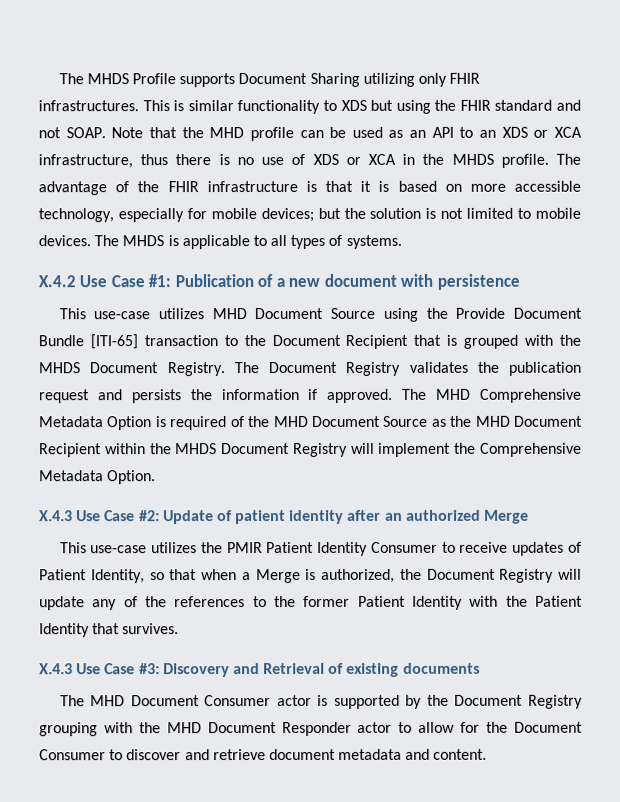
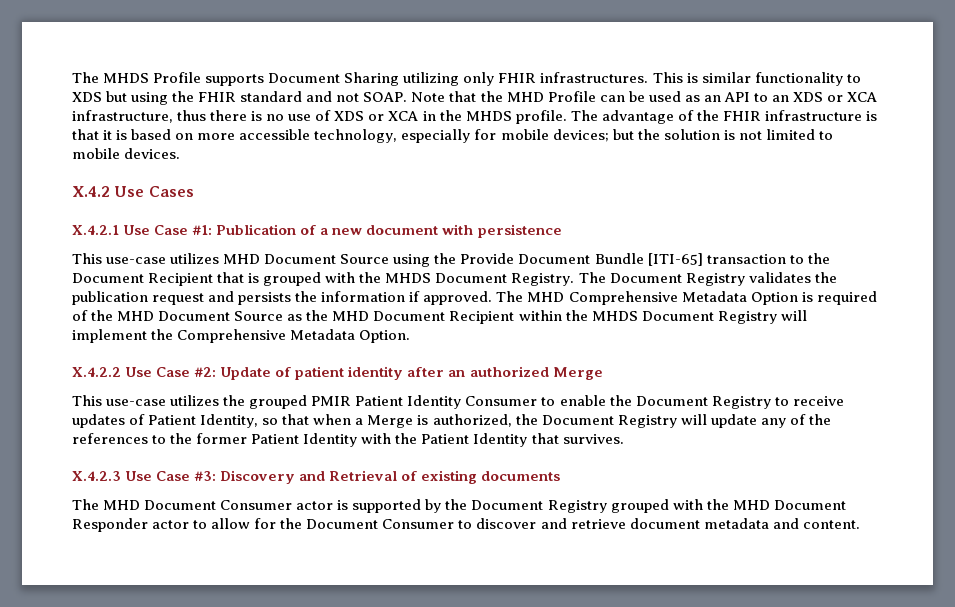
[249,127,294,142] profile -> [547,91,596,102] Profile
[94,234,402,250] The MHDS is applicable to all types of systems. -> (181, 153) none
(108, 281) none -> [148,186,194,197] [72,225,151,235] Cases // X.4.2.1 Use
[39,510,73,522] X.4.3 -> [72,367,121,377] X.4.2.2
(223, 548) none -> [249,395,308,409] grouped
(456, 547) none -> [559,395,789,409] enable the Document Registry to
[39,663,73,675] X.4.3 -> [72,471,121,481] X.4.2.3
[39,722,98,737] grouping -> [610,499,669,513] grouped

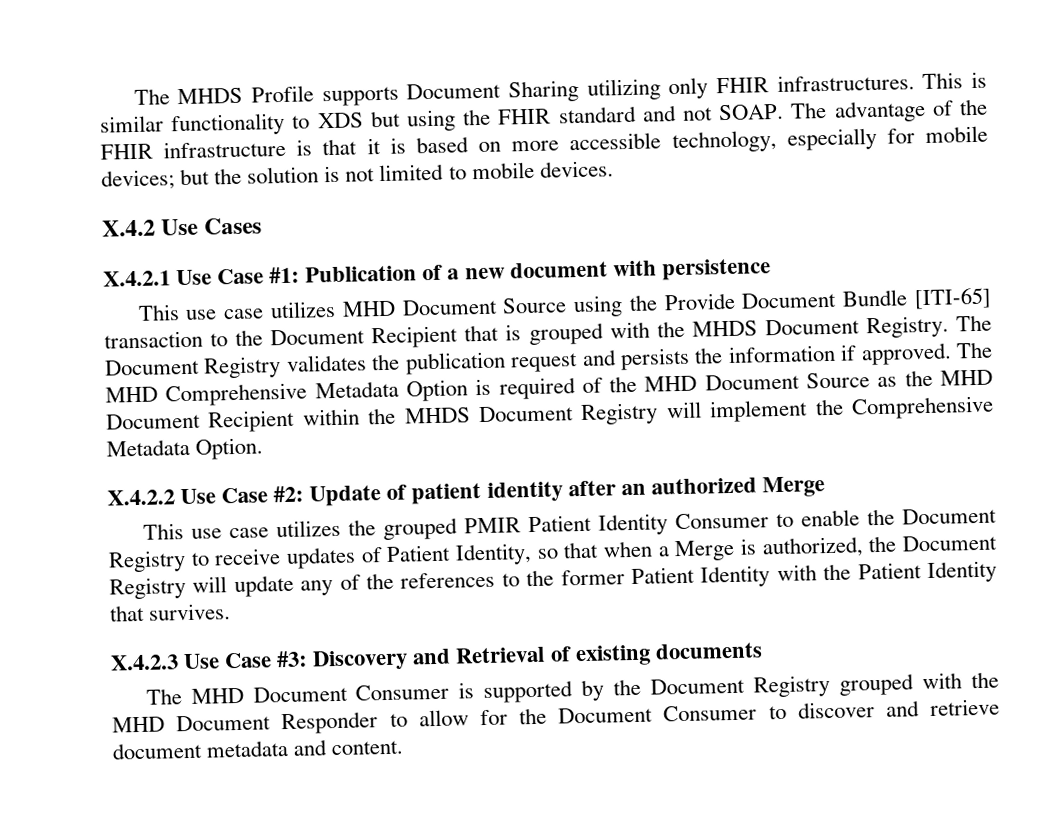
[411,91,878,102] [72,110,567,124] Note that the MHD Profile can be used as an API to an XDS or XCA infrastructure, thus there is no use of XDS or XCA in the MHDS profile. -> (785, 112) none
[106,257,167,264] use-case -> [185,308,265,320] use case
[106,399,167,406] use-case -> [190,527,269,539] use case
[296,501,334,510] actor -> (450, 692) none
[152,520,190,529] actor -> (379, 723) none

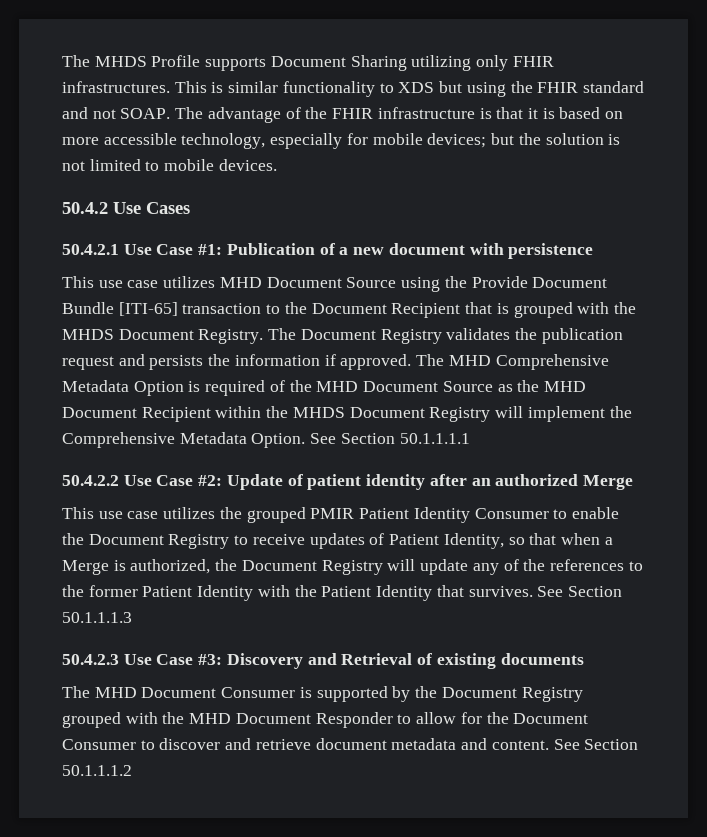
[102,219,156,237] X.4.2 -> [62,202,108,214] 50.4.2
[103,270,171,287] X.4.2.1 -> [62,244,119,255] 50.4.2.1
[107,489,175,506] // X.4.2.2 -> [310,433,470,444] [62,475,119,486] See Section 50.1.1.1.1 // 50.4.2.2
[110,654,179,671] // X.4.2.3 -> [537,586,622,597] [62,612,132,623] [62,654,119,665] See Section 50.1.1.1.3 // 50.4.2.3
(404, 748) none -> [553,739,639,750] [62,765,132,776] See Section 50.1.1.1.2

